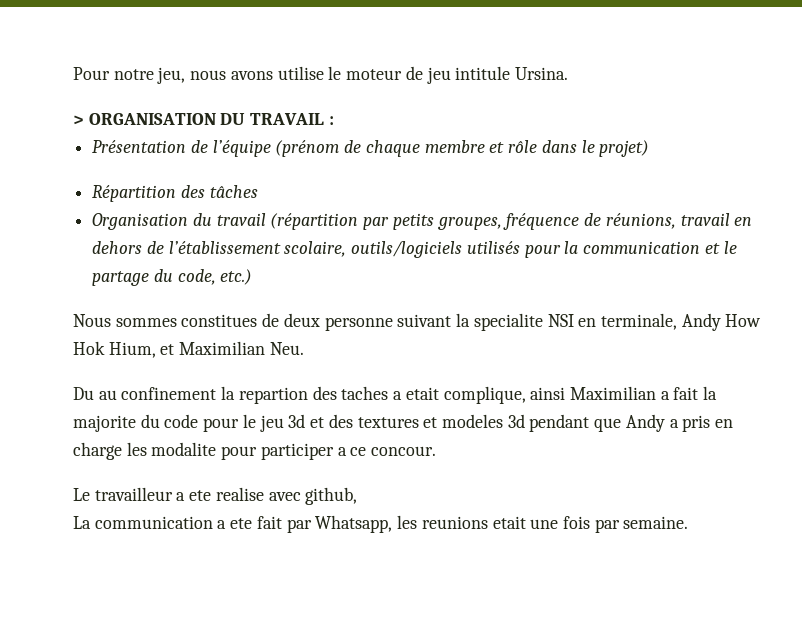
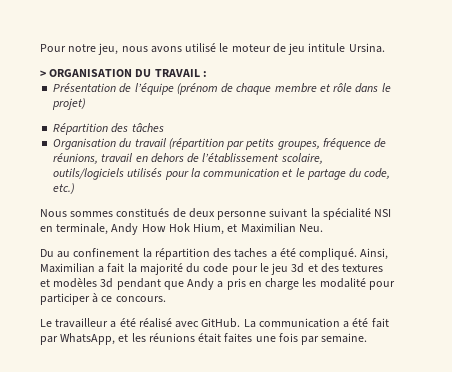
[277,66,324,80] utilise -> [185,43,217,52] utilisé
[181,314,258,327] constitues -> [116,208,170,217] constitués
[473,313,543,331] specialite -> [322,208,371,220] spécialité
[238,387,308,404] repartion -> [154,248,210,260] répartition
[405,386,566,404] etait complique, ainsi -> [279,248,389,260] été compliqué. Ainsi,
[73,415,136,432] majorite -> [139,263,183,275] majorité
[441,414,503,428] modeles -> [53,278,98,288] modèles
[151,442,217,456] modalite -> [319,278,366,288] modalité
[337,446,437,456] a ce concour. -> [92,293,166,303] à ce concours.
[189,487,358,505] ete realise avec github, // -> [119,318,241,328] été réalisé avec GitHub.
[230,518,253,529] ete -> [352,318,369,327] été
[315,515,526,533] Whatsapp, les reunions etait -> [60,333,253,345] WhatsApp, et les réunions était faites

